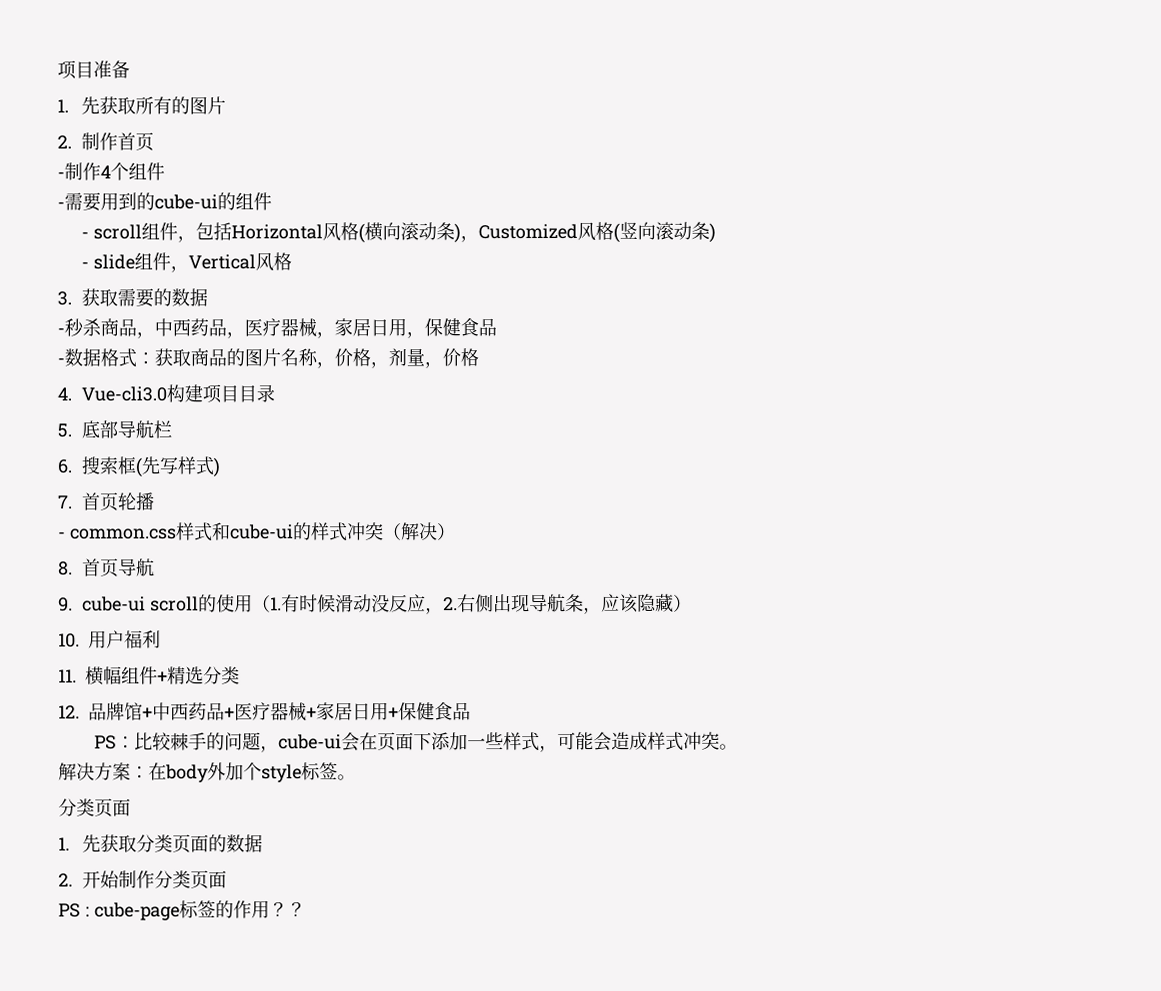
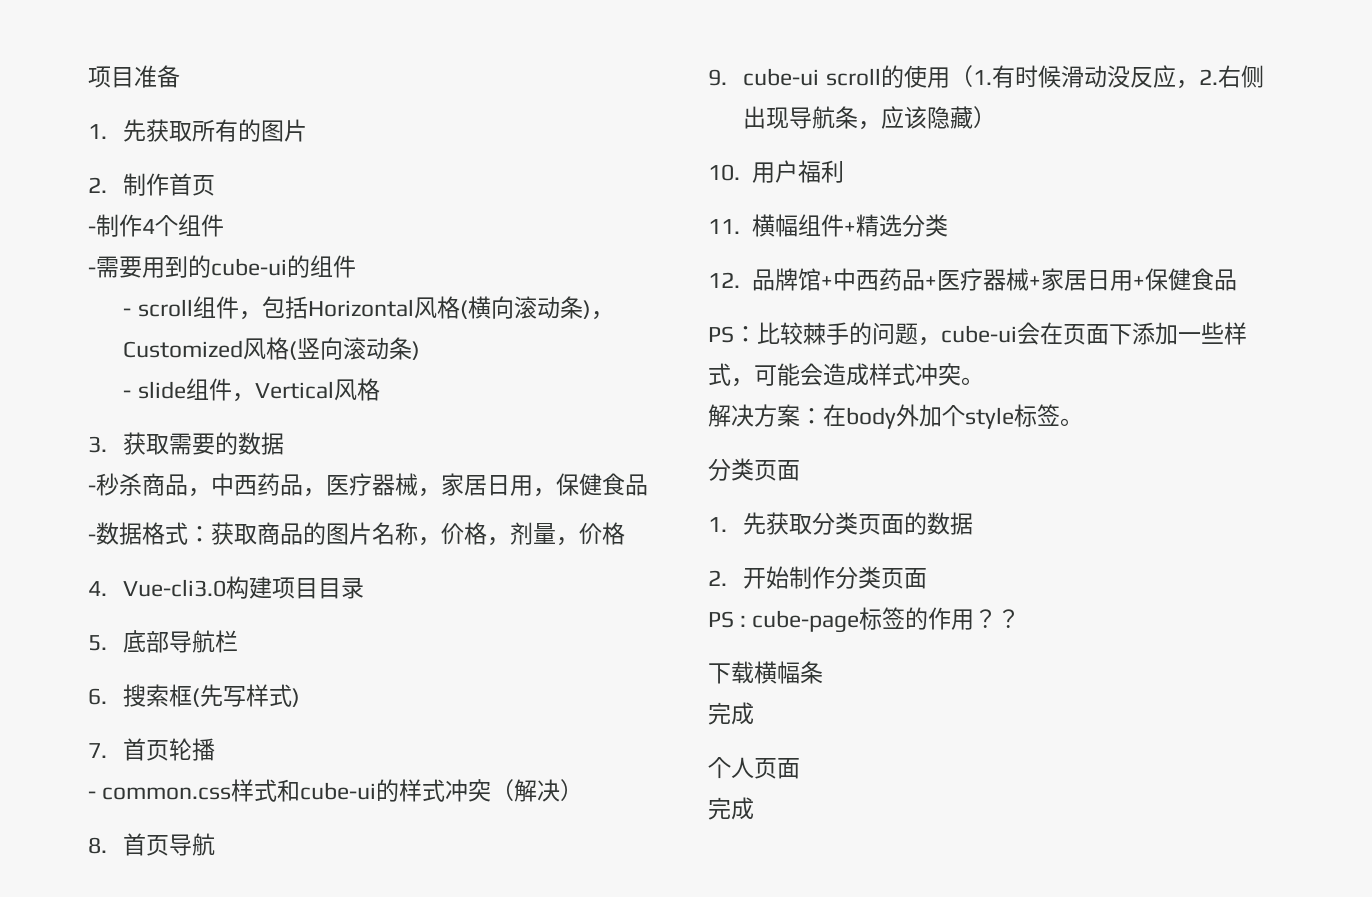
(306, 909) none -> [708,661,823,684] [708,702,754,725] [708,757,800,779] [708,797,754,820] // 下载横幅条 // 完成 // 个人页面 // 完成

